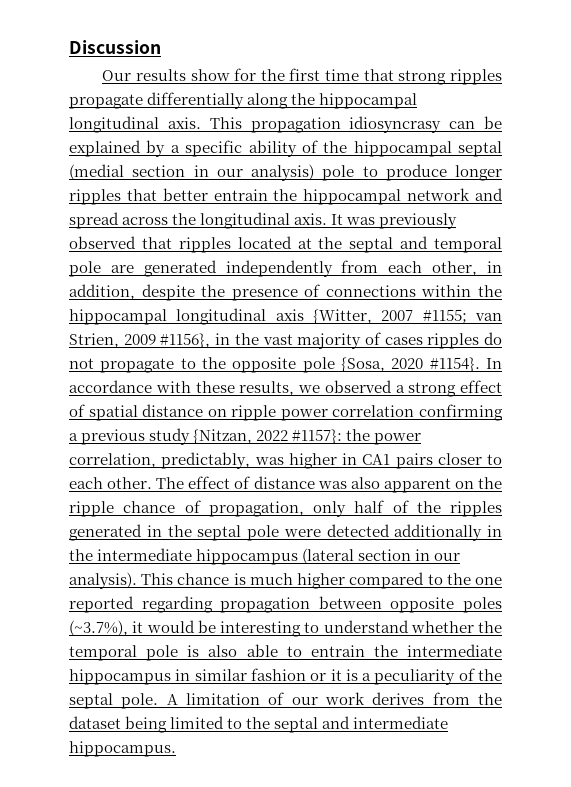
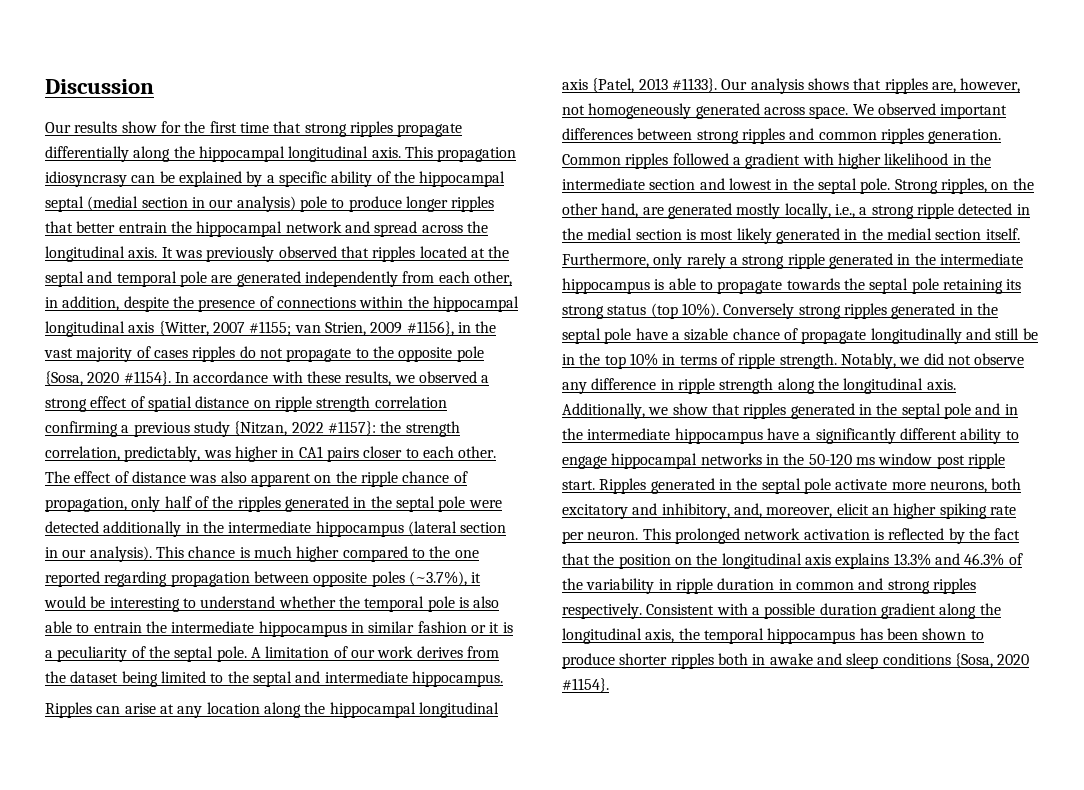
[280,409,328,421] power -> [316,396,371,412] strength
[374,433,422,445] power -> [405,421,460,437] strength
(176, 749) none -> [45,702,499,718] [562,78,1021,94] [562,103,1008,119] [562,128,1002,144] [562,153,991,169] [562,178,1034,194] [562,203,1030,219] [562,228,1020,244] [562,253,1023,269] [562,278,1022,294] [562,303,998,319] [562,328,1038,344] [562,353,1025,369] [562,378,956,394] [562,403,1018,419] [562,428,1019,444] [562,453,1005,469] [562,478,1022,494] [562,503,1016,519] [562,528,1021,544] [562,553,1023,569] [562,578,976,594] [562,603,1001,619] [562,628,984,644] [562,653,1030,669] [562,678,609,692] // Ripples can arise at any location along the hippocampal longitudinal axis {Patel, 2013 #1133}. Our analysis shows that ripples are, however, not homogeneously generated across space. We observed important differences between strong ripples and common ripples generation. Common ripples followed a gradient with higher likelihood in the intermediate section and lowest in the septal pole. Strong ripples, on the other hand, are generated mostly locally, i.e., a strong ripple detected in the medial section is most likely generated in the medial section itself. Furthermore, only rarely a strong ripple generated in the intermediate hippocampus is able to propagate towards the septal pole retaining its strong status (top 10%). Conversely strong ripples generated in the septal pole have a sizable chance of propagate longitudinally and still be in the top 10% in terms of ripple strength. Notably, we did not observe any difference in ripple strength along the longitudinal axis. Additionally, we show that ripples generated in the septal pole and in the intermediate hippocampus have a significantly different ability to engage hippocampal networks in the 50-120 ms window post ripple start. Ripples generated in the septal pole activate more neurons, both excitatory and inhibitory, and, moreover, elicit an higher spiking rate per neuron. This prolonged network activation is reflected by the fact that the position on the longitudinal axis explains 13.3% and 46.3% of the variability in ripple duration in common and strong ripples respectively. Consistent with a possible duration gradient along the longitudinal axis, the temporal hippocampus has been shown to produce shorter ripples both in awake and sleep conditions {Sosa, 2020 #1154}.

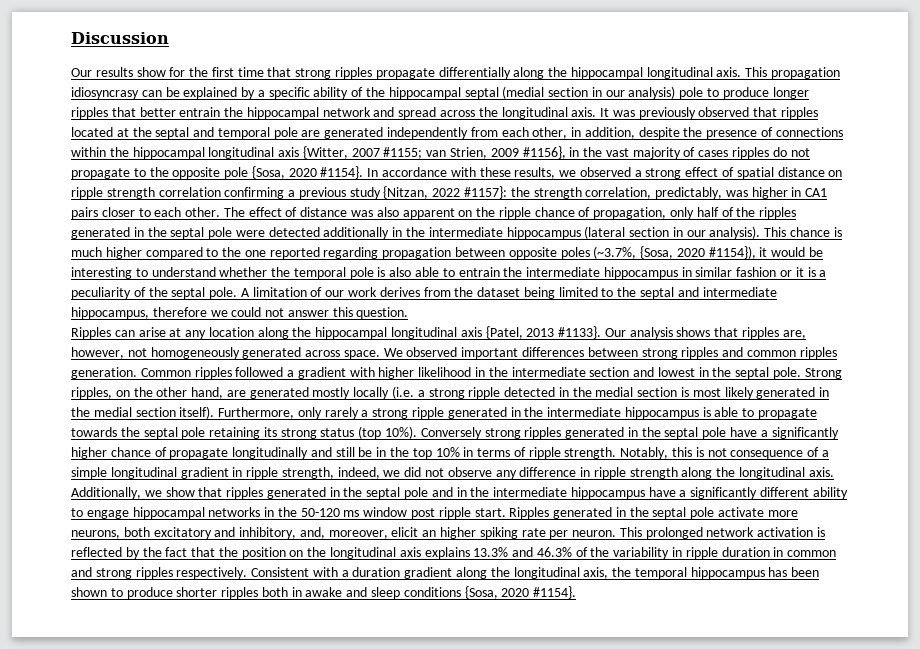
[408,571,467,586] (~3.7%), -> [593,246,756,259] (~3.7%, {Sosa, 2020 #1154}),
[411,671,503,687] hippocampus. -> [71,307,409,319] hippocampus, therefore we could not answer this question.
[784,203,855,219] locally, i.e., -> [353,386,415,399] locally (i.e.
[985,228,1020,240] itself. -> [179,406,215,419] itself).
[684,328,729,341] sizable -> [771,427,839,439] [71,447,107,459] significantly higher
(896, 361) none -> [672,447,829,459] [71,467,380,479] this is not consequence of a simple longitudinal gradient in ripple strength, indeed,
[764,603,816,619] possible -> (349, 573) none

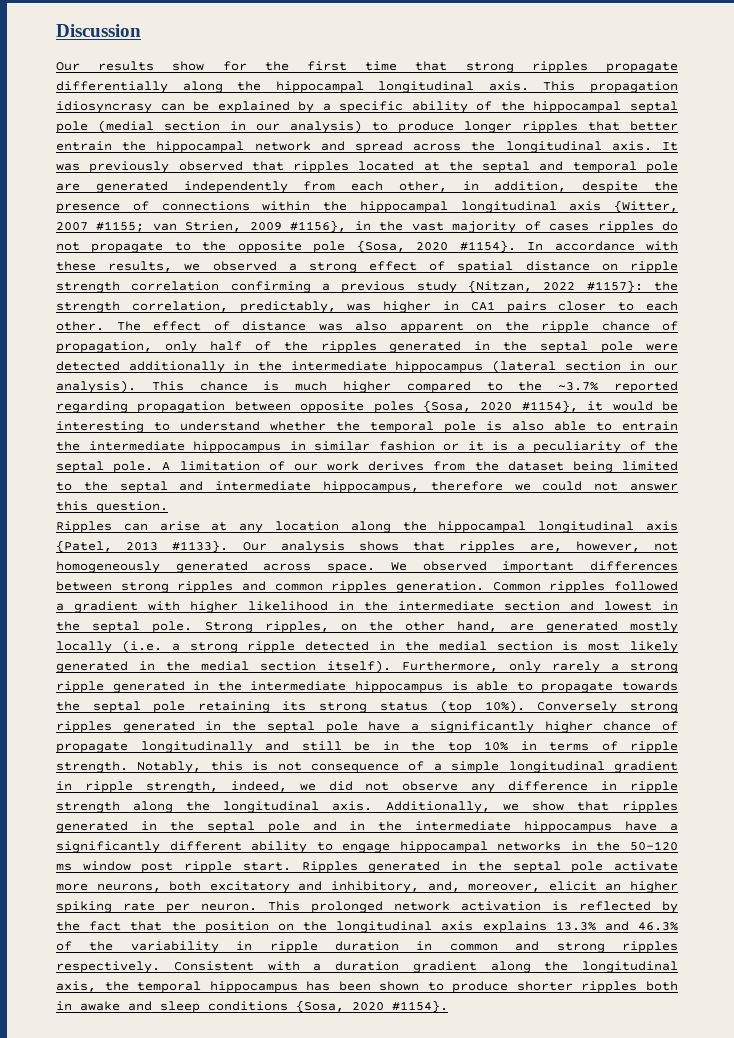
(499, 93) none -> [56,121,88,133] pole
[679,87,704,99] pole -> (362, 126) none
[244,250,266,257] one -> [558,382,599,391] ~3.7%
[593,246,756,259] (~3.7%, {Sosa, 2020 #1154}), -> [423,400,578,413] {Sosa, 2020 #1154},

